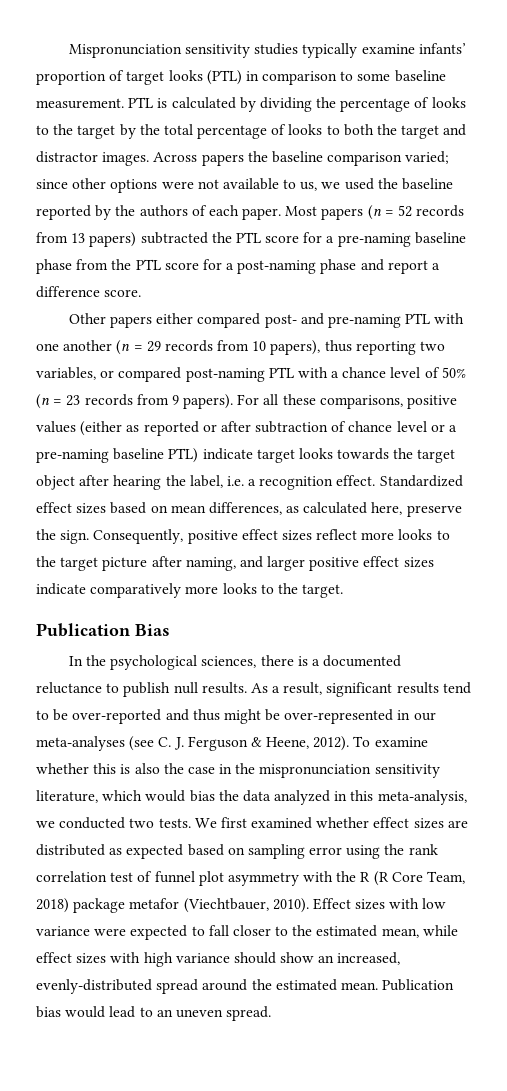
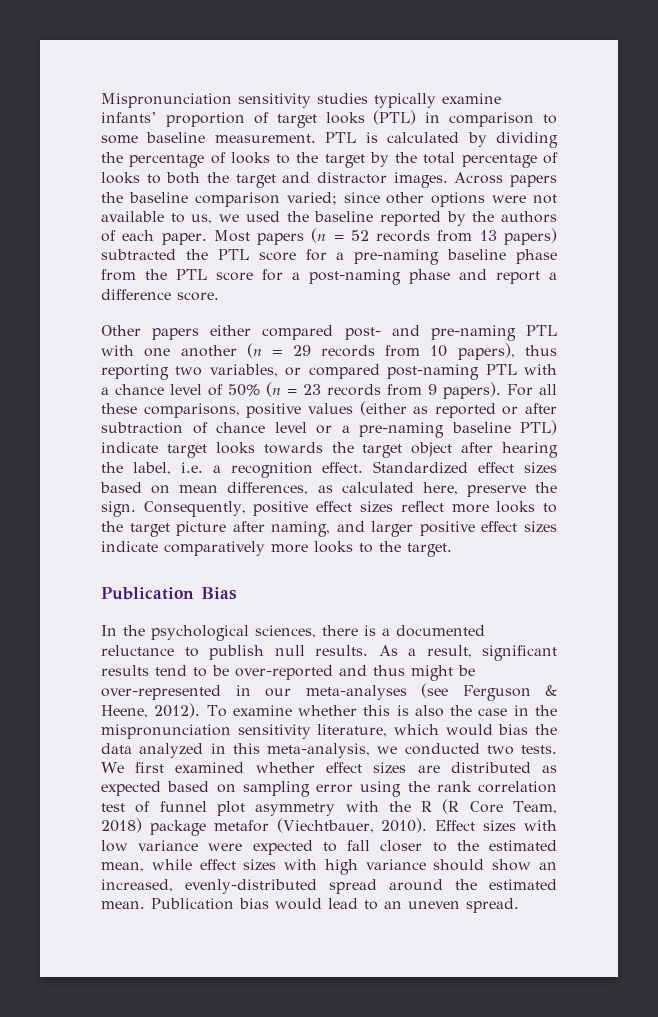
[158,737,184,750] C. J. -> (448, 690) none

